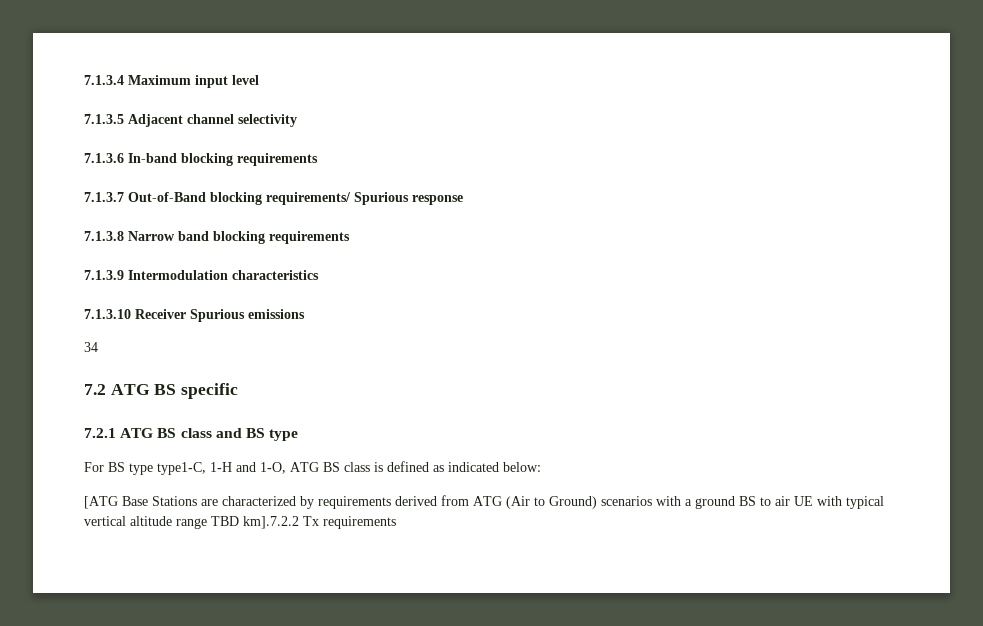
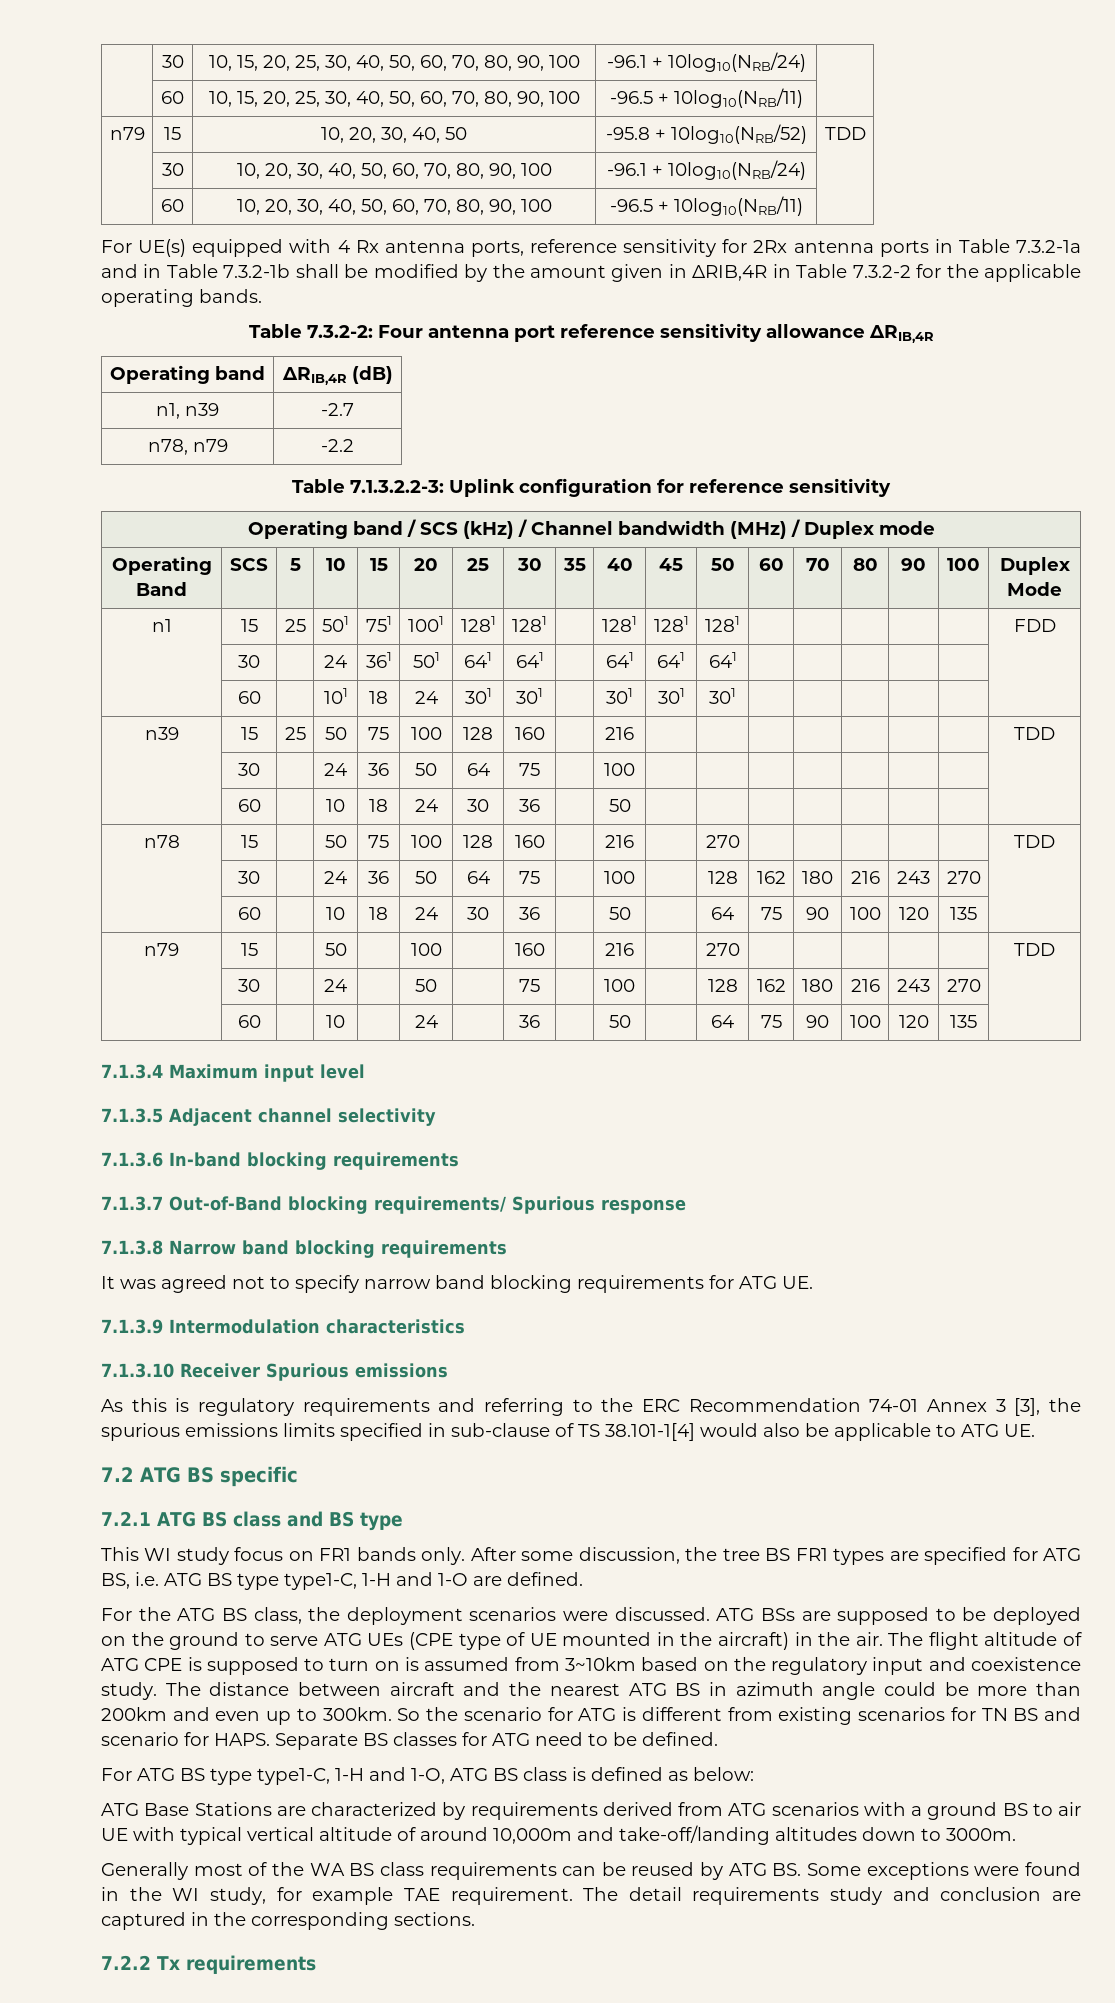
(84, 80) none -> [161,55,184,68] [208,55,580,71] [606,52,806,72] [161,91,184,104] [208,91,580,107] [609,88,803,108] [109,127,145,140] [164,127,181,140] [321,127,467,143] [605,124,807,144] [824,127,866,140] [161,163,184,176] [236,163,552,179] [606,160,806,180] [161,199,184,212] [236,199,552,215] [609,196,803,216] [101,239,1081,257] [101,264,1082,282] [101,289,262,307] [248,323,934,343] [110,365,265,384] [281,366,393,385] [156,403,219,419] [321,403,354,416] [147,439,228,455] [321,439,354,452] [292,478,891,497] [247,519,935,539] [111,556,212,575] [136,582,187,596] [230,558,268,571] [289,558,301,571] [325,558,346,571] [369,558,388,571] [414,558,438,571] [467,558,489,571] [516,558,542,571] [562,558,586,571] [606,558,633,571] [659,558,683,571] [710,558,735,571] [758,558,784,571] [805,558,830,571] [852,558,878,571] [901,558,926,571] [947,558,980,571] [999,557,1070,575] [1007,582,1062,596] [151,619,172,632] [240,619,258,632] [284,619,306,632] [322,616,349,632] [365,616,392,632] [408,616,444,632] [460,616,496,632] [512,616,547,632] [602,616,637,632] [653,616,689,632] [705,616,740,632] [1013,619,1056,632] [238,655,260,668] [324,655,347,668] [365,652,392,668] [412,652,440,668] [464,652,492,668] [515,652,544,668] [605,652,634,668] [657,652,685,668] [708,652,737,668] [237,691,261,704] [323,688,348,704] [369,691,388,704] [414,691,438,704] [464,688,492,704] [516,688,543,704] [606,688,633,704] [657,688,685,704] [709,688,736,704] [144,727,179,740] [240,727,258,740] [284,727,306,740] [324,727,347,740] [368,727,389,740] [410,727,442,740] [463,727,493,740] [514,727,545,740] [605,727,634,740] [1014,727,1055,740] [238,763,260,776] [324,763,347,776] [368,763,389,776] [415,763,437,776] [466,763,490,776] [519,763,540,776] [604,763,635,776] [237,799,261,812] [326,799,345,812] [369,799,388,812] [414,799,438,812] [467,799,489,812] [519,799,540,812] [608,799,631,812] [143,835,180,848] [240,835,258,848] [324,835,347,848] [368,835,389,848] [410,835,442,848] [463,835,493,848] [514,835,545,848] [605,835,634,848] [705,835,740,848] [1014,835,1055,848] [238,871,260,884] [324,871,347,884] [368,871,389,884] [415,871,437,884] [466,871,490,884] [519,871,540,884] [604,871,635,884] [707,871,738,884] [756,871,786,884] [802,871,833,884] [850,871,880,884] [897,871,930,884] [946,871,981,884] [237,907,261,920] [326,907,345,920] [369,907,388,920] [414,907,438,920] [467,907,489,920] [519,907,540,920] [608,907,631,920] [711,907,734,920] [760,907,782,920] [806,907,829,920] [849,907,881,920] [898,907,929,920] [950,907,977,920] [144,943,179,956] [240,943,258,956] [324,943,347,956] [410,943,442,956] [514,943,545,956] [605,943,634,956] [705,943,740,956] [1014,943,1055,956] [238,979,260,992] [324,979,347,992] [415,979,437,992] [519,979,540,992] [604,979,635,992] [707,979,738,992] [756,979,786,992] [802,979,833,992] [850,979,880,992] [897,979,930,992] [946,979,981,992] [237,1015,261,1028] [326,1015,345,1028] [414,1015,438,1028] [519,1015,540,1028] [608,1015,631,1028] [711,1015,734,1028] [760,1015,782,1028] [806,1015,829,1028] [849,1015,881,1028] [898,1015,929,1028] [950,1015,977,1028] | 30 | 10, 15, 20, 25, 30, 40, 50, 60, 70, 80, 90, 100 | -96.1 + 10log10(NRB/24) | // | 60 | 10, 15, 20, 25, 30, 40, 50, 60, 70, 80, 90, 100 | -96.5 + 10log10(NRB/11) | // n79 | 15 | 10, 20, 30, 40, 50 | -95.8 + 10log10(NRB/52) | TDD // | 30 | 10, 20, 30, 40, 50, 60, 70, 80, 90, 100 | -96.1 + 10log10(NRB/24) | // | 60 | 10, 20, 30, 40, 50, 60, 70, 80, 90, 100 | -96.5 + 10log10(NRB/11) | // For UE(s) equipped with 4 Rx antenna ports, reference sensitivity for 2Rx antenna ports in Table 7.3.2-1a and in Table 7.3.2-1b shall be modified by the amount given in ΔRIB,4R in Table 7.3.2-2 for the applicable operating bands. // Table 7.3.2-2: Four antenna port reference sensitivity allowance ΔRIB,4R // Operating band | ΔRIB,4R (dB) // n1, n39 | -2.7 // n78, n79 | -2.2 // Table 7.1.3.2.2-3: Uplink configuration for reference sensitivity // Operating band / SCS (kHz) / Channel bandwidth (MHz) / Duplex mode // Operating Band | SCS | 5 | 10 | 15 | 20 | 25 | 30 | 35 | 40 | 45 | 50 | 60 | 70 | 80 | 90 | 100 | Duplex Mode // n1 | 15 | 25 | 501 | 751 | 1001 | 1281 | 1281 | | 1281 | 1281 | 1281 | | | | | | FDD // | 30 | | 24 | 361 | 501 | 641 | 641 | | 641 | 641 | 641 | | | | | | // | 60 | | 101 | 18 | 24 | 301 | 301 | | 301 | 301 | 301 | | | | | | // n39 | 15 | 25 | 50 | 75 | 100 | 128 | 160 | | 216 | | | | | | | | TDD // | 30 | | 24 | 36 | 50 | 64 | 75 | | 100 | | | | | | | | // | 60 | | 10 | 18 | 24 | 30 | 36 | | 50 | | | | | | | | // n78 | 15 | | 50 | 75 | 100 | 128 | 160 | | 216 | | 270 | | | | | | TDD // | 30 | | 24 | 36 | 50 | 64 | 75 | | 100 | | 128 | 162 | 180 | 216 | 243 | 270 | // | 60 | | 10 | 18 | 24 | 30 | 36 | | 50 | | 64 | 75 | 90 | 100 | 120 | 135 | // n79 | 15 | | 50 | | 100 | | 160 | | 216 | | 270 | | | | | | TDD // | 30 | | 24 | | 50 | | 75 | | 100 | | 128 | 162 | 180 | 216 | 243 | 270 | // | 60 | | 10 | | 24 | | 36 | | 50 | | 64 | 75 | 90 | 100 | 120 | 135 | //
(350, 237) none -> [101,1275,813,1293] // It was agreed not to specify narrow band blocking requirements for ATG UE.
[84,342,98,352] 34 -> [101,1398,1081,1416] [101,1423,1035,1441] As this is regulatory requirements and referring to the ERC Recommendation 74-01 Annex 3 [3], the spurious emissions limits specified in sub-clause of TS 38.101-1[4] would also be applicable to ATG UE.
[84,462,104,472] For -> [101,1547,1082,1565] [101,1572,583,1590] [101,1607,1081,1625] [101,1632,1082,1650] [101,1657,1081,1675] [101,1682,1081,1700] [101,1707,1081,1725] [101,1732,718,1750] [101,1768,175,1781] This WI study focus on FR1 bands only. After some discussion, the tree BS FR1 types are specified for ATG BS, i.e. ATG BS type type1-C, 1-H and 1-O are defined. // For the ATG BS class, the deployment scenarios were discussed. ATG BSs are supposed to be deployed on the ground to serve ATG UEs (CPE type of UE mounted in the aircraft) in the air. The flight altitude of ATG CPE is supposed to turn on is assumed from 3~10km based on the regulatory input and coexistence study. The distance between aircraft and the nearest ATG BS in azimuth angle could be more than 200km and even up to 300km. So the scenario for ATG is different from existing scenarios for TN BS and scenario for HAPS. Separate BS classes for ATG need to be defined. // For ATG
[448,462,499,472] indicated -> (688, 1776) none
[84,496,118,509] [ATG -> [101,1803,139,1816] ATG
[506,496,597,509] (Air to Ground) -> (767, 1809) none
[176,516,299,529] range TBD km].7.2.2 -> [397,1825,1016,1845] [101,1862,1081,1880] [101,1887,1081,1905] [101,1912,475,1930] [101,1955,151,1970] of around 10,000m and take-off/landing altitudes down to 3000m. // Generally most of the WA BS class requirements can be reused by ATG BS. Some exceptions were found in the WI study, for example TAE requirement. The detail requirements study and conclusion are captured in the corresponding sections. // 7.2.2

